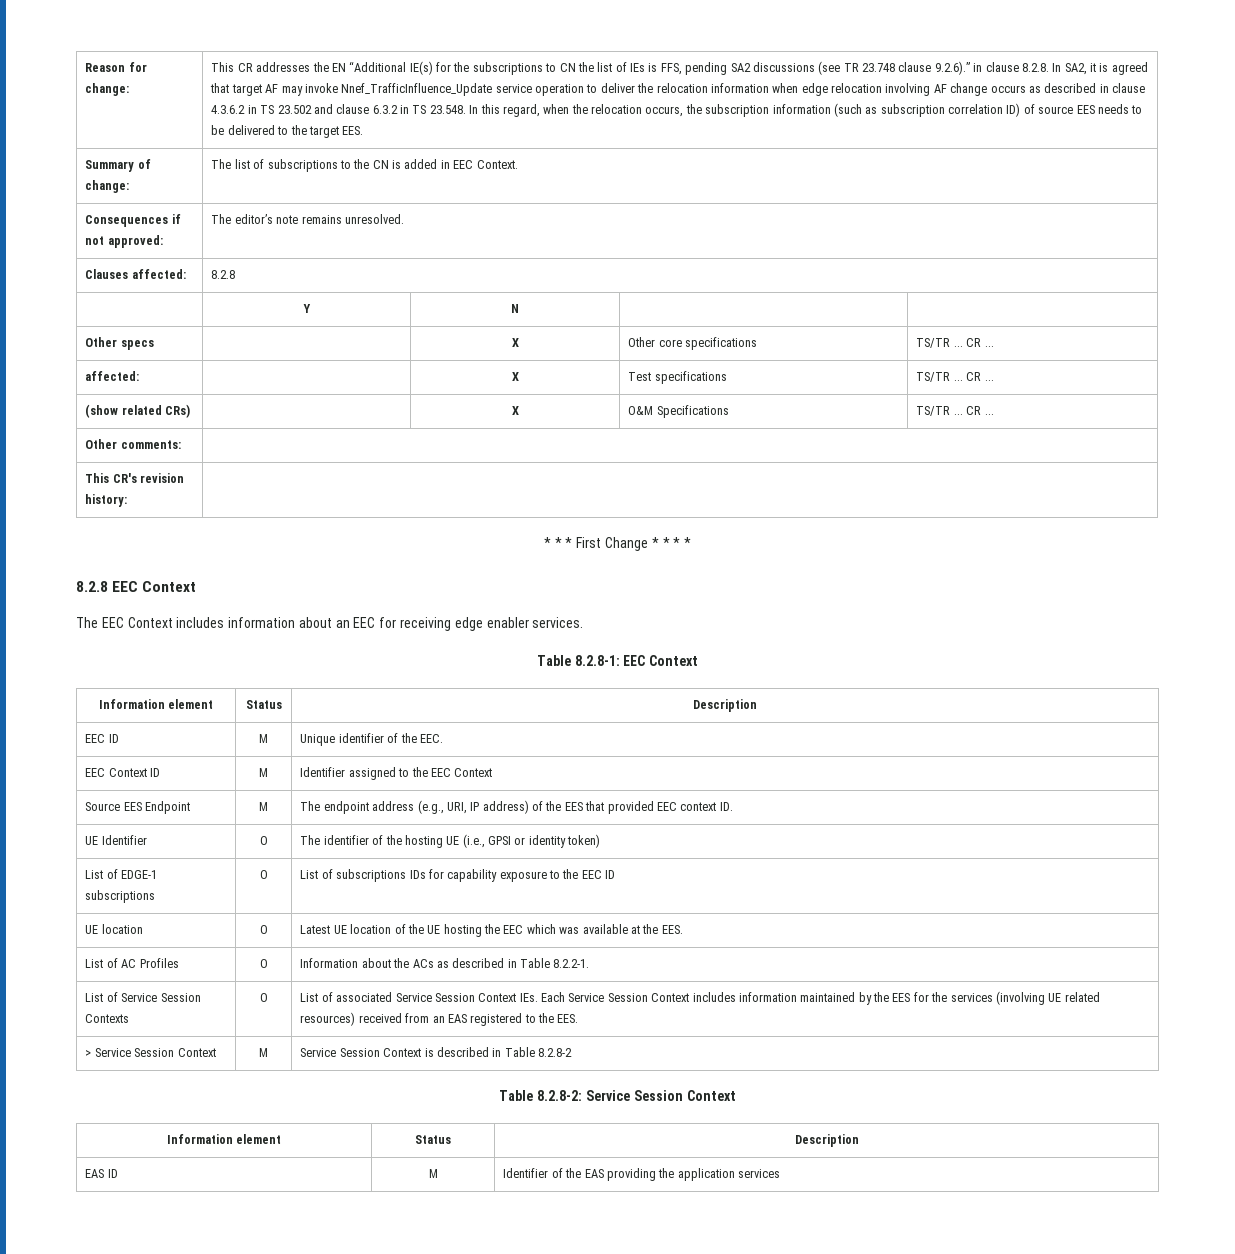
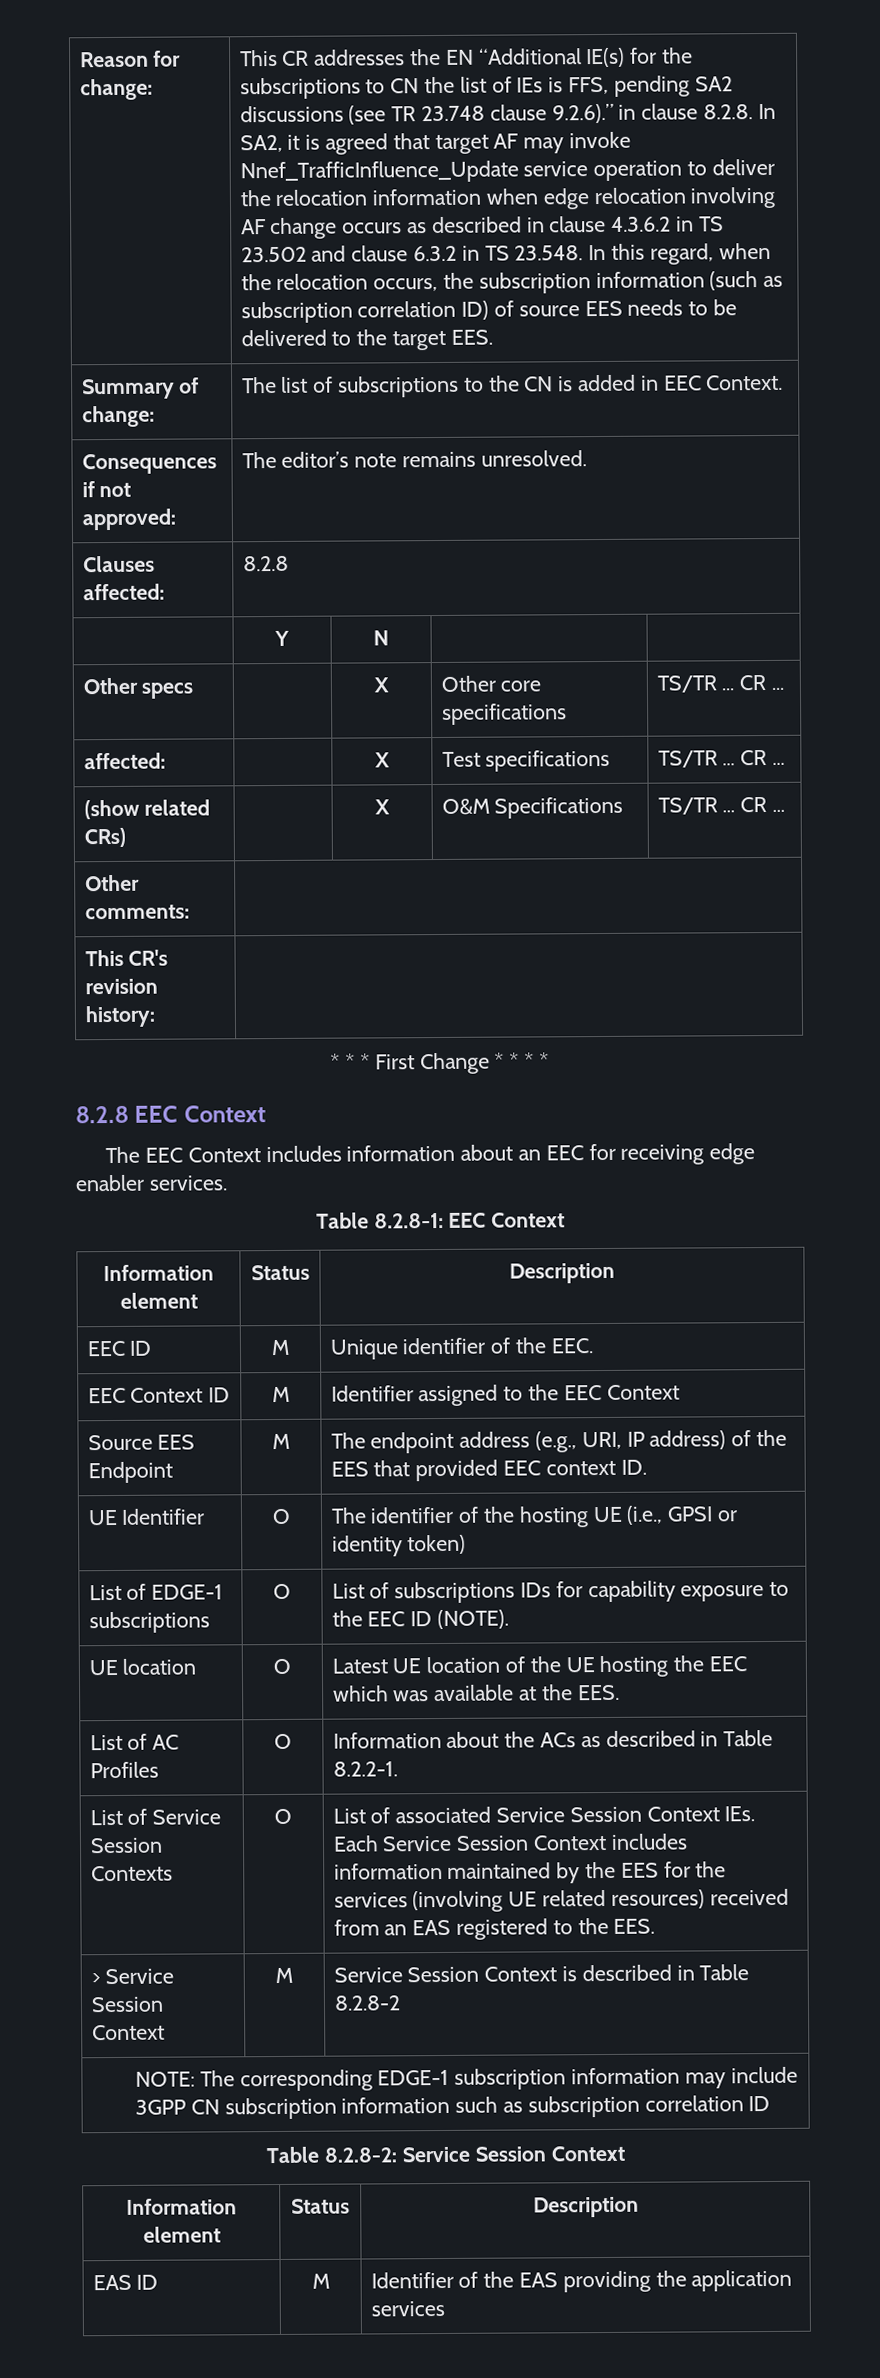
(616, 874) none -> [436,1609,509,1630] (NOTE).
(573, 1052) none -> [134,2066,798,2092] [134,2095,771,2120] // NOTE: The corresponding EDGE-1 subscription information may include 3GPP CN subscription information such as subscription correlation ID

